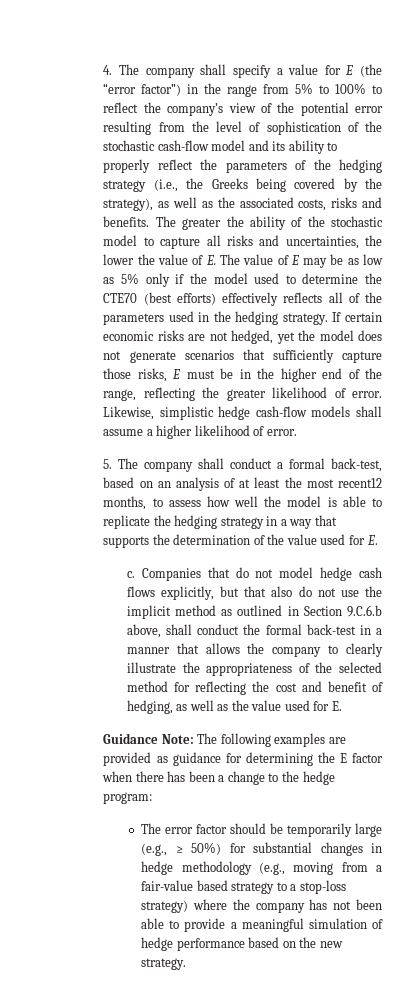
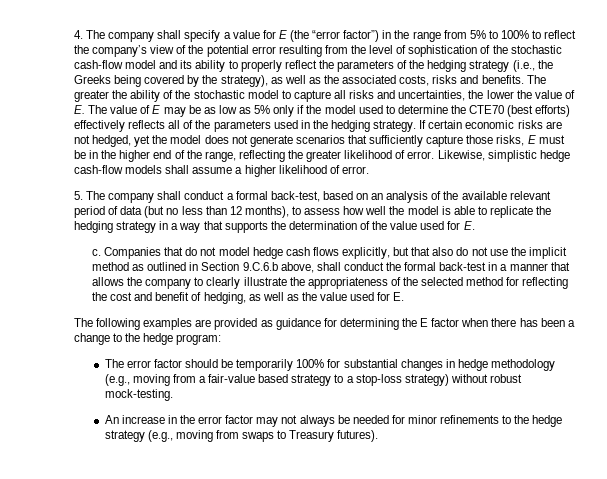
[239,477,382,488] [103,496,147,510] at least the most recent12 months, -> [443,191,551,200] [74,206,289,218] the available relevant period of data (but no less than 12 months),
[103,733,194,744] Guidance Note: -> (405, 296) none
[354,823,382,837] [141,842,222,856] large (e.g., ≥ 50%) -> [296,359,325,368] 100%
[192,899,382,913] [141,918,384,932] [141,937,343,951] [141,958,187,970] where the company has not been able to provide a meaningful simulation of hedge performance based on the new strategy. -> [450,374,522,383] [104,389,173,401] [104,415,563,427] [104,430,379,442] without robust mock-testing. // An increase in the error factor may not always be needed for minor refinements to the hedge strategy (e.g., moving from swaps to Treasury futures).

